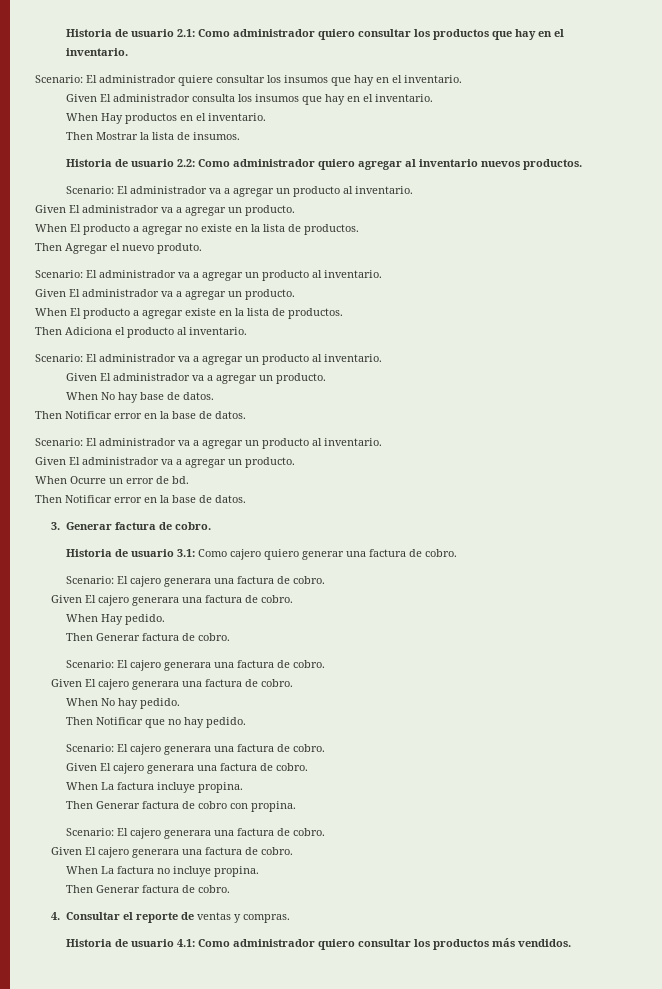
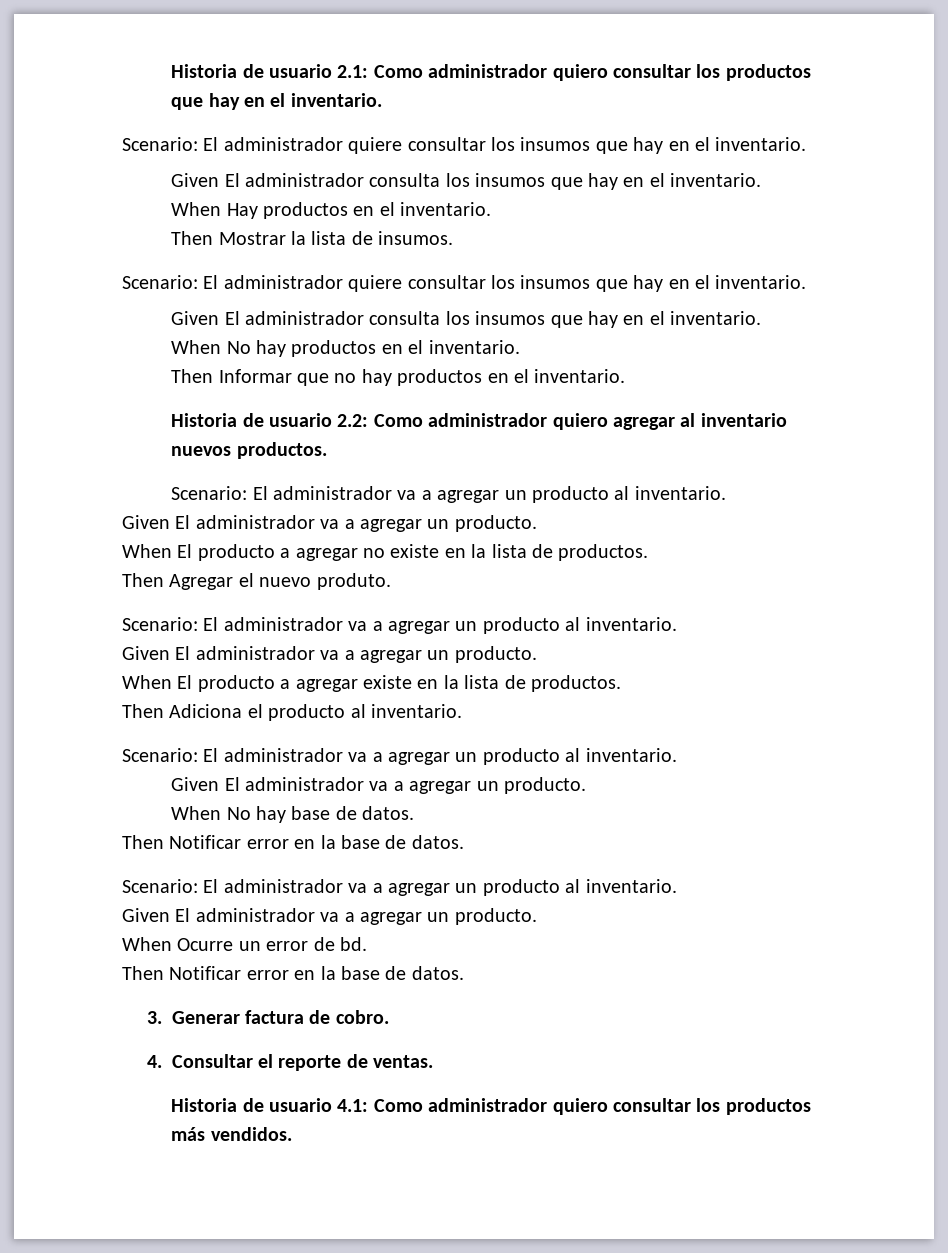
(241, 136) none -> [122,275,807,292] [171,311,762,328] [171,340,520,357] [171,369,626,386] // Scenario: El administrador quiere consultar los insumos que hay en el inventario. // Given El administrador consulta los insumos que hay en el inventario. // When No hay productos en el inventario. // Then Informar que no hay productos en el inventario.
[66,549,458,560] [66,576,326,587] [50,595,293,606] [66,614,166,625] [66,633,231,641] [66,660,326,671] [50,679,293,690] [66,698,181,709] [66,717,247,728] [66,744,326,755] [66,763,309,774] [66,782,244,793] [66,801,297,812] [66,828,326,839] [50,847,293,858] [66,866,260,877] [66,885,231,893] // Historia de usuario 3.1: Como cajero quiero generar una factura de cobro. // Scenario: El cajero generara una factura de cobro. // Given El cajero generara una factura de cobro. // When Hay pedido. // Then Generar factura de cobro. // Scenario: El cajero generara una factura de cobro. // Given El cajero generara una factura de cobro. // When No hay pedido. // Then Notificar que no hay pedido. // Scenario: El cajero generara una factura de cobro. // Given El cajero generara una factura de cobro. // When La factura incluye propina. // Then Generar factura de cobro con propina. // Scenario: El cajero generara una factura de cobro. // Given El cajero generara una factura de cobro. // When La factura no incluye propina. // Then Generar factura de cobro. -> (389, 1017) none
[197,912,291,923] ventas y compras. -> [373,1055,434,1068] ventas.

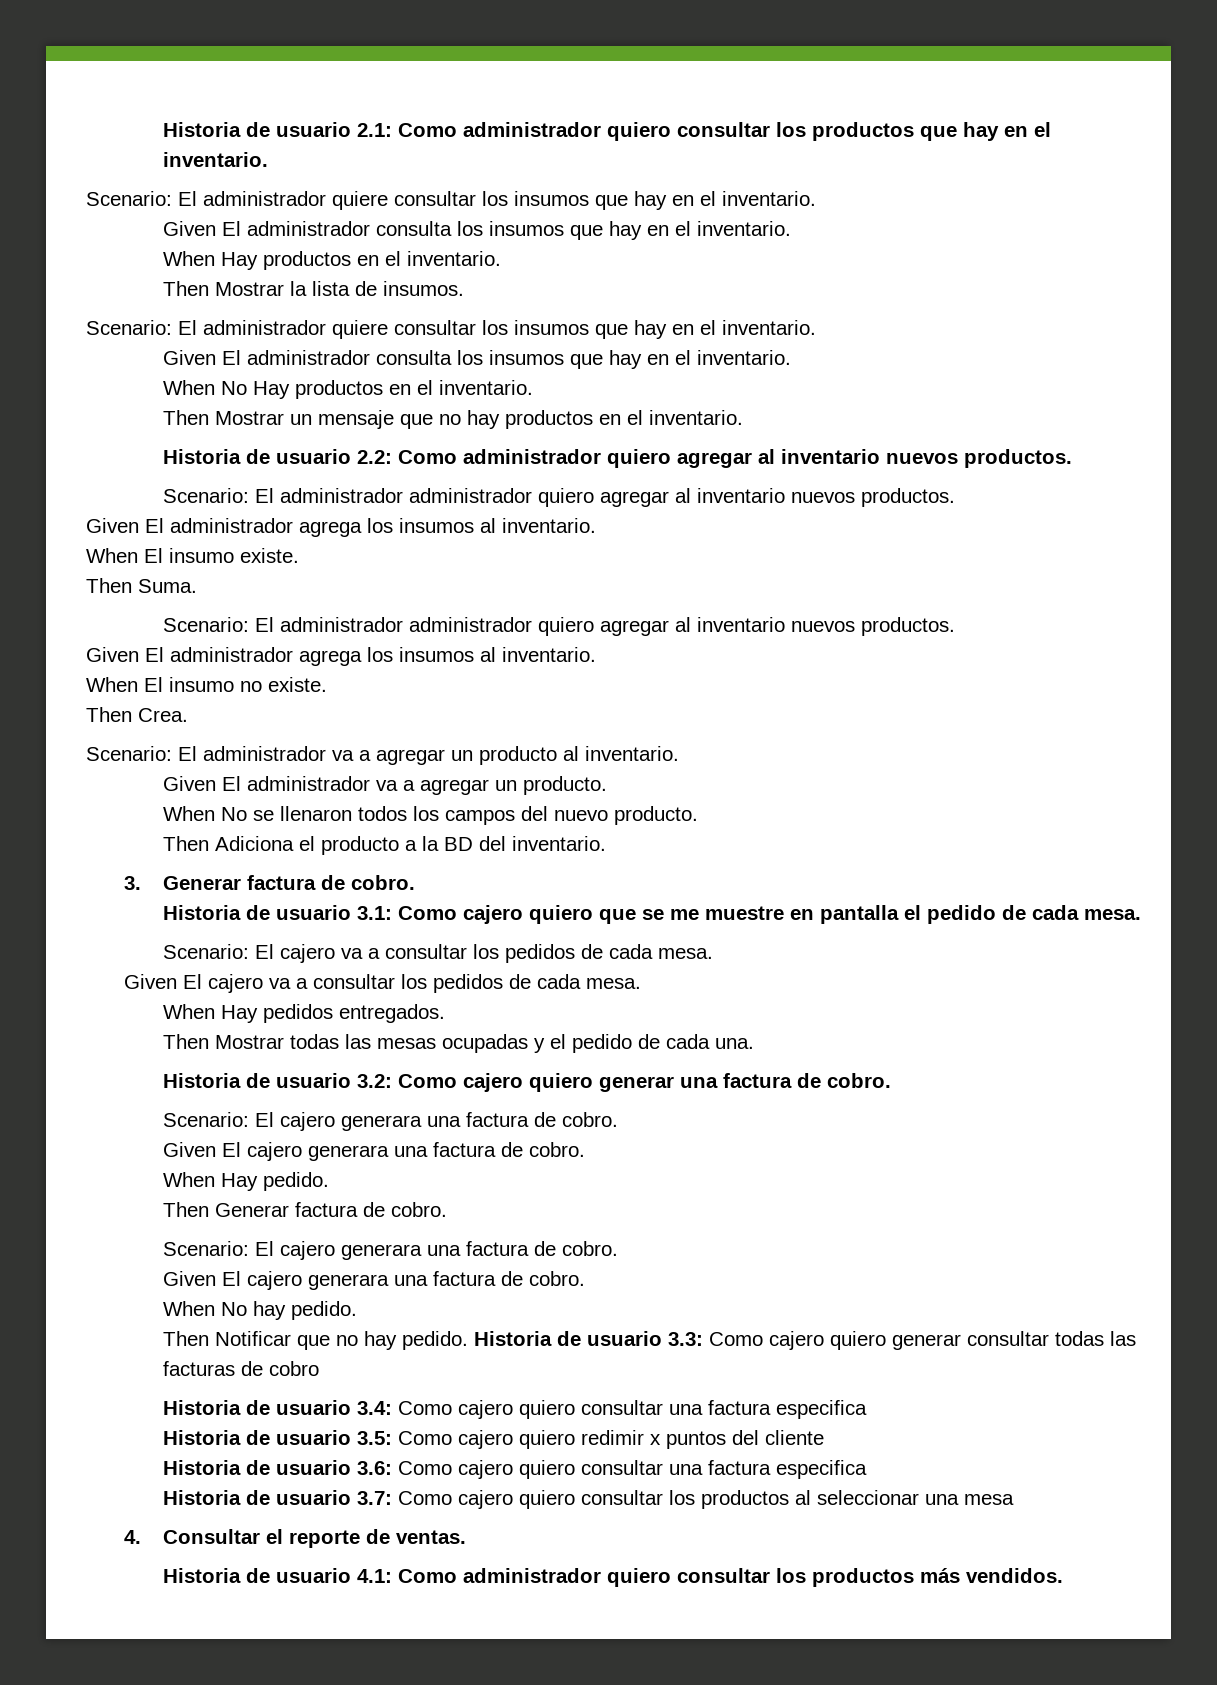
[256,340,520,357] [171,369,292,383] hay productos en el inventario. // Then Informar -> [252,380,533,399] [162,410,394,429] Hay productos en el inventario. // Then Mostrar un mensaje
[397,486,726,503] [122,515,537,532] [122,544,649,561] [122,573,391,590] [122,617,677,634] [122,646,537,663] [122,675,621,692] [122,704,462,721] va a agregar un producto al inventario. // Given El administrador va a agregar un producto. // When El producto a agregar no existe en la lista de productos. // Then Agregar el nuevo produto. // Scenario: El administrador va a agregar un producto al inventario. // Given El administrador va a agregar un producto. // When El producto a agregar existe en la lista de productos. // Then Adiciona el producto al inventario. -> [408,488,955,507] [86,518,596,537] [86,548,299,563] [86,578,197,593] [162,617,955,636] [86,647,596,666] [86,677,327,692] [86,707,188,722] administrador quiero agregar al inventario nuevos productos. // Given El administrador agrega los insumos al inventario. // When El insumo existe. // Then Suma. // Scenario: El administrador administrador quiero agregar al inventario nuevos productos. // Given El administrador agrega los insumos al inventario. // When El insumo no existe. // Then Crea.
[256,806,415,823] [122,835,464,849] [122,879,677,896] [122,908,537,925] [122,937,367,951] [122,966,464,980] hay base de datos. // Then Notificar error en la base de datos. // Scenario: El administrador va a agregar un producto al inventario. // Given El administrador va a agregar un producto. // When Ocurre un error de bd. // Then Notificar error en la base de datos. -> [252,806,698,825] [162,836,606,855] se llenaron todos los campos del nuevo producto. // Then Adiciona el producto a la BD del inventario.
(389, 1017) none -> [162,905,1141,924] [162,944,713,963] [124,974,642,993] [162,1004,445,1023] [162,1034,754,1053] [162,1073,891,1092] [162,1112,618,1131] [162,1142,585,1161] [162,1172,329,1191] [162,1202,447,1217] [162,1241,618,1260] [162,1271,585,1290] [162,1301,357,1320] [162,1331,1136,1350] [162,1361,319,1376] [162,1400,867,1419] [162,1430,824,1449] [162,1460,867,1479] [162,1490,1014,1509] // Historia de usuario 3.1: Como cajero quiero que se me muestre en pantalla el pedido de cada mesa. // Scenario: El cajero va a consultar los pedidos de cada mesa. // Given El cajero va a consultar los pedidos de cada mesa. // When Hay pedidos entregados. // Then Mostrar todas las mesas ocupadas y el pedido de cada una. // Historia de usuario 3.2: Como cajero quiero generar una factura de cobro. // Scenario: El cajero generara una factura de cobro. // Given El cajero generara una factura de cobro. // When Hay pedido. // Then Generar factura de cobro. // Scenario: El cajero generara una factura de cobro. // Given El cajero generara una factura de cobro. // When No hay pedido. // Then Notificar que no hay pedido. Historia de usuario 3.3: Como cajero quiero generar consultar todas las facturas de cobro // Historia de usuario 3.4: Como cajero quiero consultar una factura especifica // Historia de usuario 3.5: Como cajero quiero redimir x puntos del cliente // Historia de usuario 3.6: Como cajero quiero consultar una factura especifica // Historia de usuario 3.7: Como cajero quiero consultar los productos al seleccionar una mesa

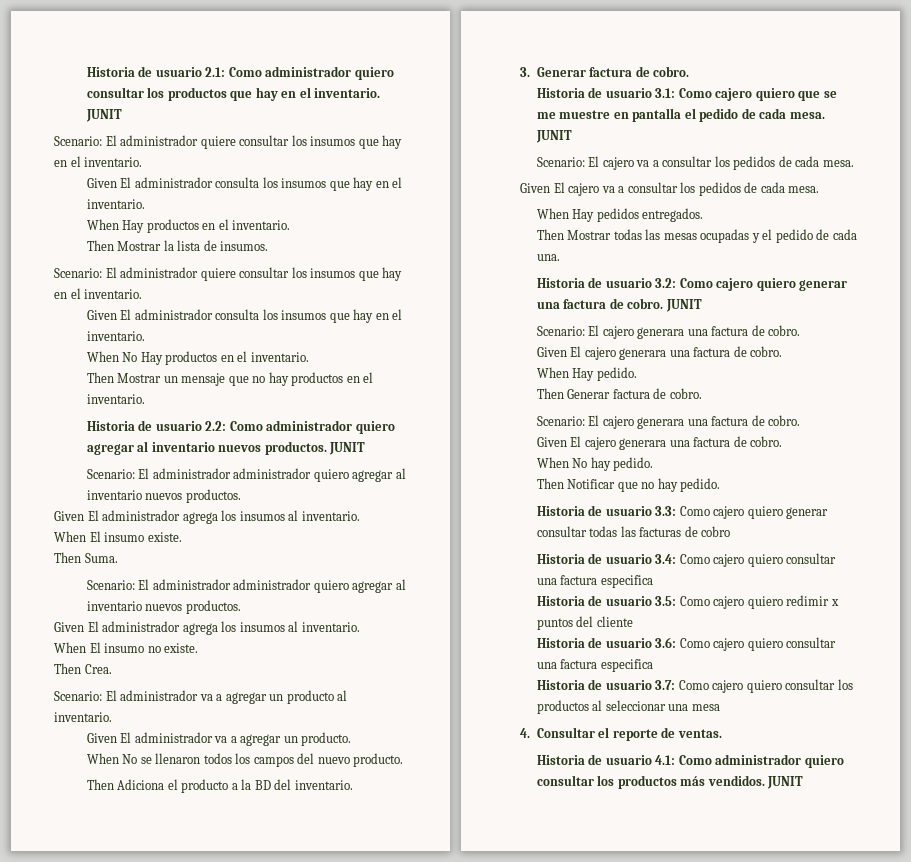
(268, 159) none -> [85,109,122,122] JUNIT
(1072, 458) none -> [329,442,366,455] JUNIT
(1141, 914) none -> [535,130,572,143] JUNIT
(891, 1080) none -> [665,299,702,312] JUNIT
(468, 1340) none -> (721, 485) //
(1063, 1575) none -> [767,776,804,789] JUNIT

